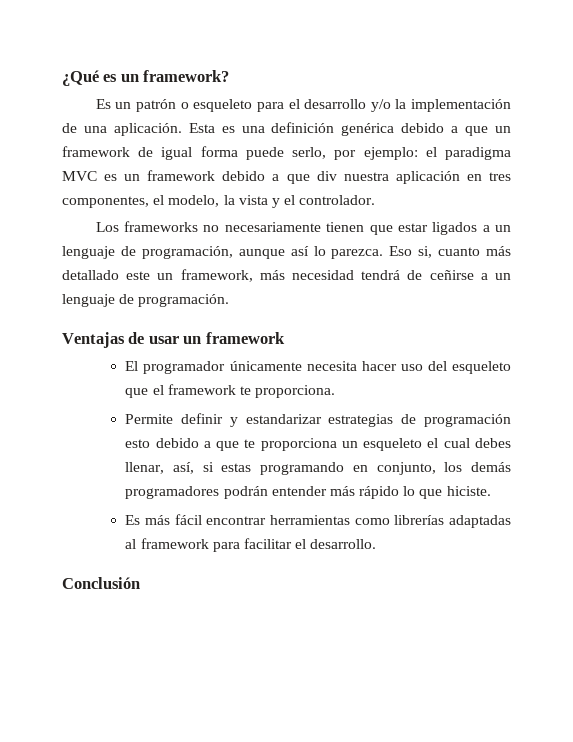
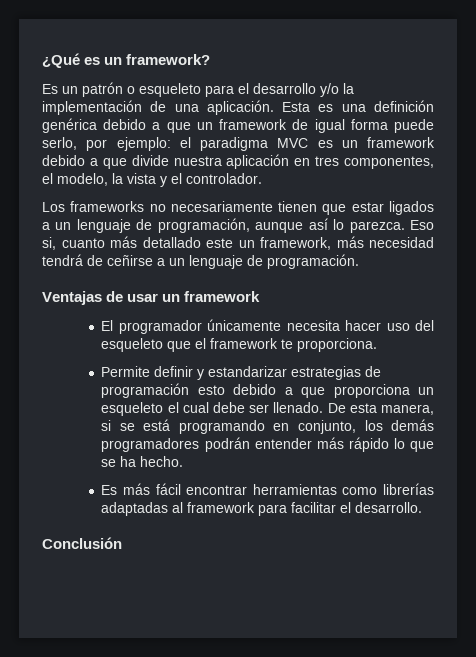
[316,171,337,181] div -> [131,155,169,166] divide
[244,439,256,448] te -> (326, 392) none
[474,438,511,448] [125,462,252,474] debes llenar, así, si estas -> [213,402,435,415] [101,419,171,431] debe ser llenado. De esta manera, si se está
[446,486,491,496] hiciste. -> [101,456,184,467] se ha hecho.

